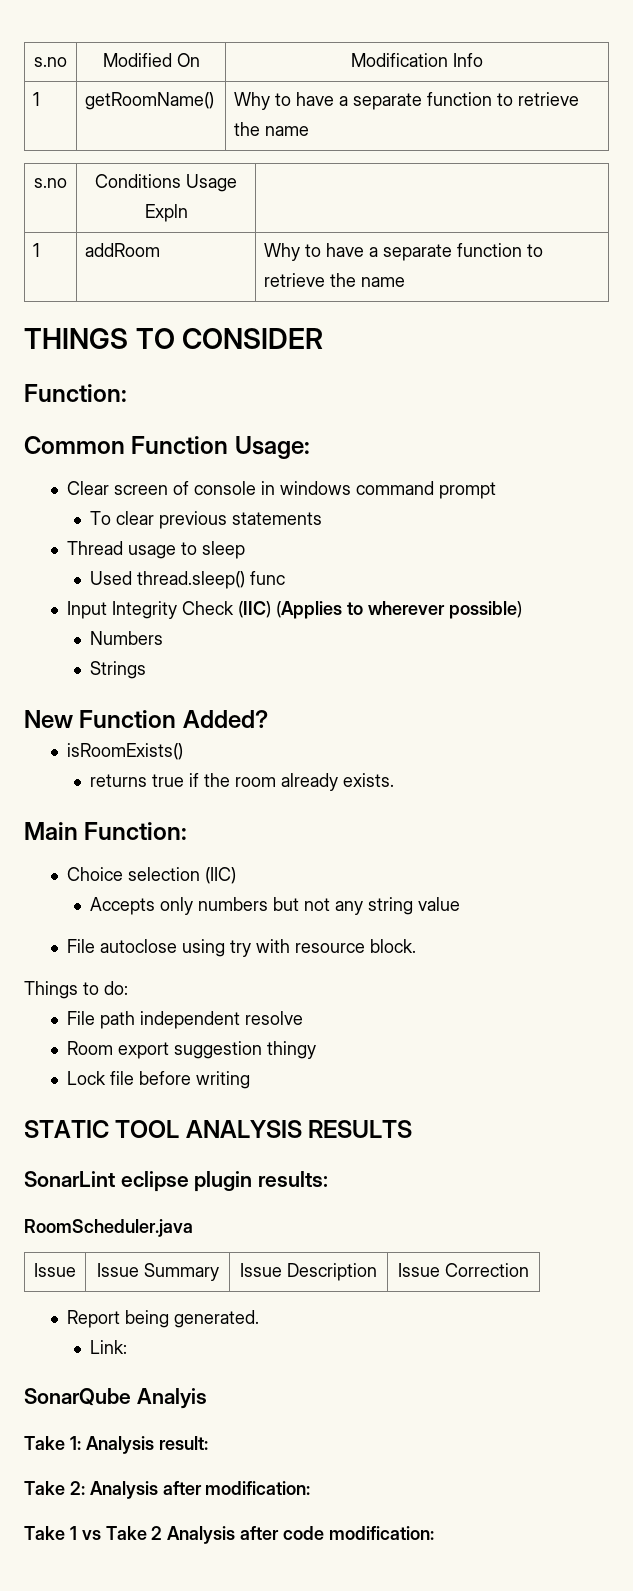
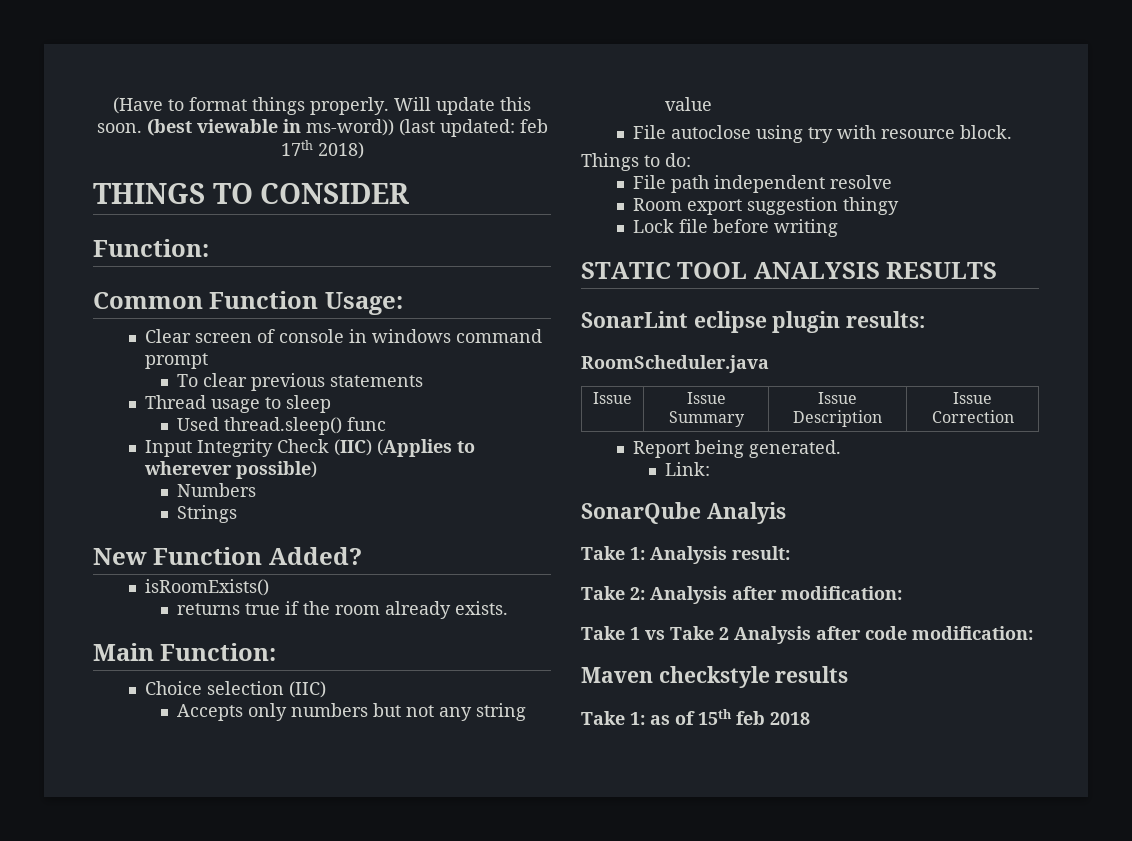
[34,57,67,67] [102,53,200,67] [351,53,483,67] [33,92,41,106] [85,92,215,110] [234,92,580,110] [234,122,310,136] [34,178,67,188] [95,174,237,192] [144,204,188,222] [33,243,41,257] [85,243,161,257] [264,243,544,261] [264,273,406,287] s.no | Modified On | Modification Info // 1 | getRoomName() | Why to have a separate function to retrieve the name // s.no | Conditions Usage Expln | // 1 | addRoom | Why to have a separate function to retrieve the name -> [113,97,531,115] [96,119,548,137] [280,140,364,159] (Have to format things properly. Will update this soon. (best viewable in ms-word)) (last updated: feb 17th 2018)
(434, 1533) none -> [581,666,849,688] [581,709,810,725] // Maven checkstyle results // Take 1: as of 15th feb 2018

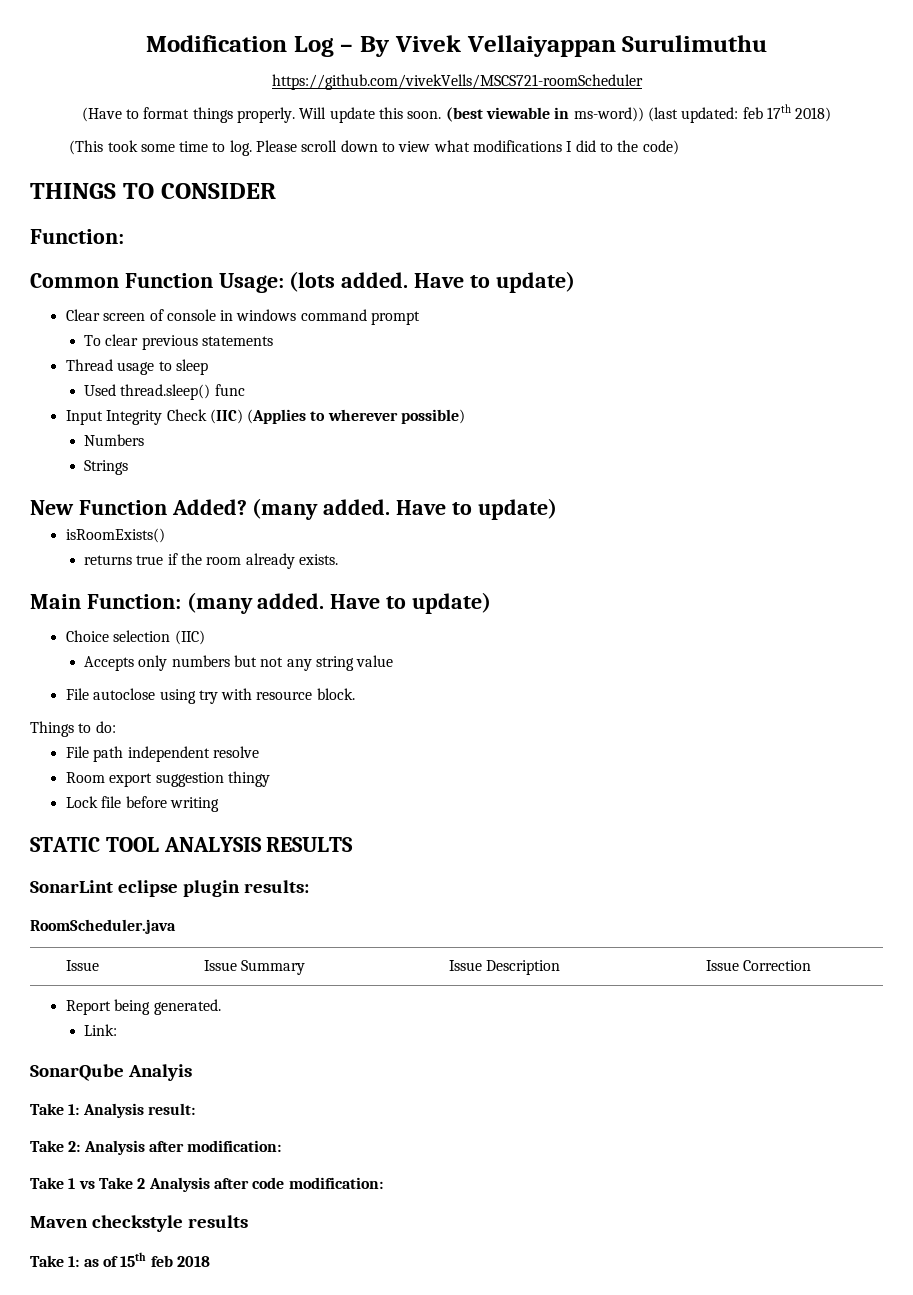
(113, 105) none -> [145,35,768,57] [271,74,643,90] Modification Log – By Vivek Vellaiyappan Surulimuthu // https://github.com/vivekVells/MSCS721-roomScheduler //
(364, 150) none -> [69,140,679,156] // (This took some time to log. Please scroll down to view what modifications I did to the code)
(403, 303) none -> [289,271,575,293] (lots added. Have to update)
(362, 556) none -> [252,498,557,520] (many added. Have to update)
(277, 652) none -> [186,592,491,614] (many added. Have to update)

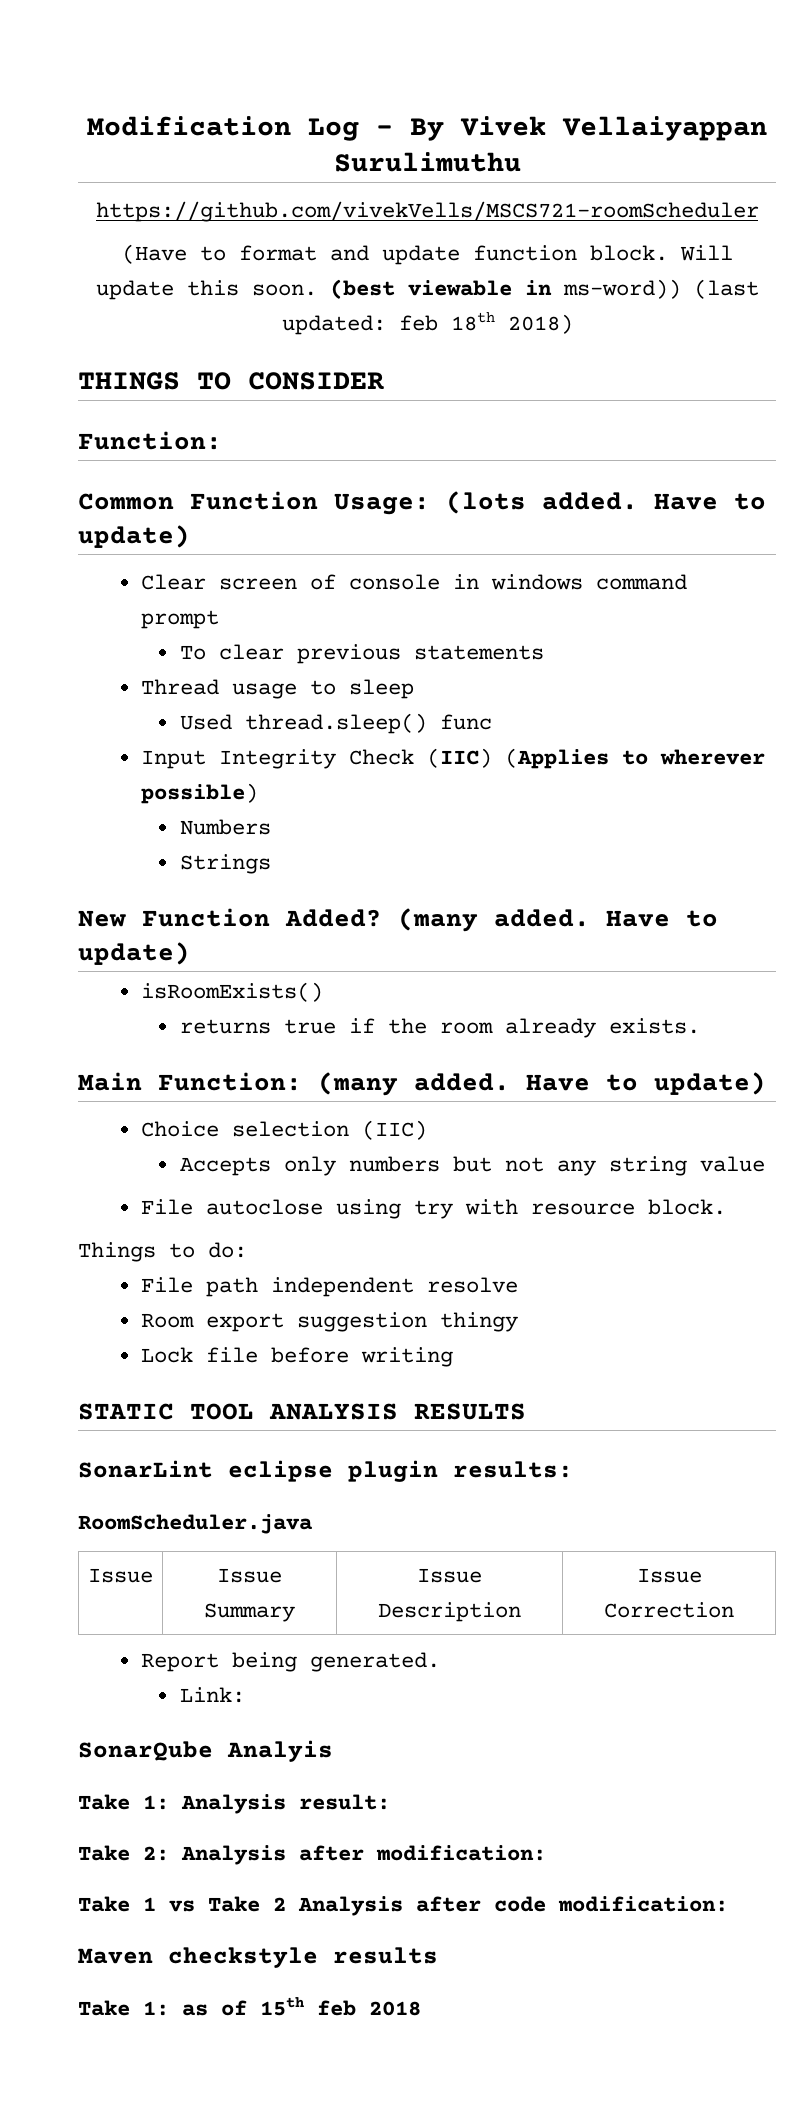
[192,107,296,123] things properly. -> [329,245,668,265] and update function block.
[766,104,791,119] 17th -> [450,312,495,331] 18th
[69,140,679,156] // (This took some time to log. Please scroll down to view what modifications I did to the code) -> (573, 324) none

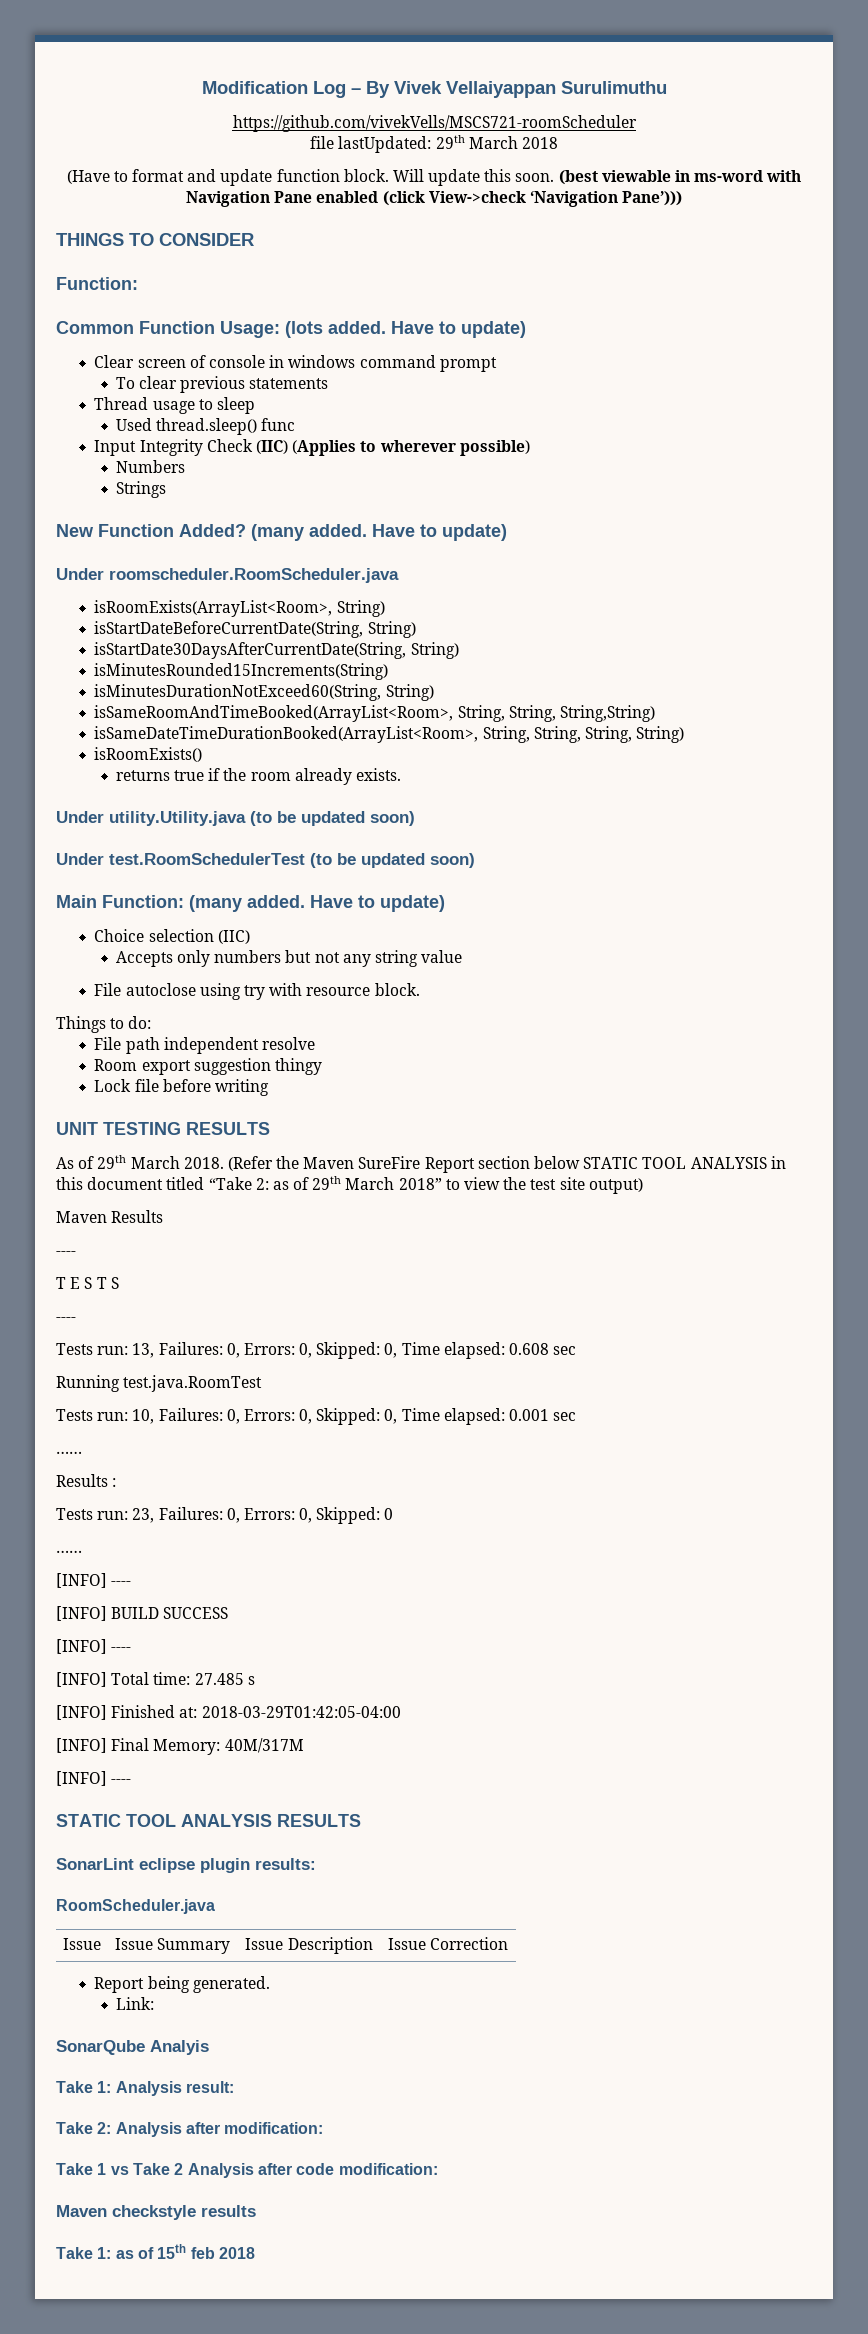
(759, 211) none -> [310,135,558,153] // file lastUpdated: 29th March 2018
[562,279,759,299] [281,312,573,335] ms-word)) (last updated: feb 18th 2018) -> [694,170,802,182] [185,191,683,207] ms-word with Navigation Pane enabled (click View->check ‘Navigation Pane’)))
(190, 953) none -> [56,568,399,583] [94,600,385,617] [94,621,416,638] [94,642,459,659] [94,663,389,680] [94,684,434,701] [94,705,655,722] [94,726,685,743] // Under roomscheduler.RoomScheduler.java // isRoomExists(ArrayList<Room>, String) // isStartDateBeforeCurrentDate(String, String) // isStartDate30DaysAfterCurrentDate(String, String) // isMinutesRounded15Increments(String) // isMinutesDurationNotExceed60(String, String) // isSameRoomAndTimeBooked(ArrayList<Room>, String, String, String,String) // isSameDateTimeDurationBooked(ArrayList<Room>, String, String, String, String)
(700, 1026) none -> [56,811,415,826] [56,853,475,868] // Under utility.Utility.java (to be updated soon) // Under test.RoomSchedulerTest (to be updated soon)
(454, 1357) none -> [56,1122,270,1135] [56,1155,786,1173] [56,1176,643,1194] [56,1210,164,1223] [56,1251,76,1256] [56,1277,119,1289] [56,1317,76,1322] [56,1342,577,1359] [56,1375,263,1392] [56,1408,577,1425] [56,1451,82,1454] [56,1474,117,1487] [56,1507,394,1524] [56,1550,82,1553] [56,1573,132,1588] [56,1606,229,1621] [56,1639,132,1654] [56,1672,255,1687] [56,1705,401,1720] [56,1738,304,1755] [56,1771,132,1786] // UNIT TESTING RESULTS // As of 29th March 2018. (Refer the Maven SureFire Report section below STATIC TOOL ANALYSIS in this document titled “Take 2: as of 29th March 2018” to view the test site output) // Maven Results // ---- // T E S T S // ---- // Tests run: 13, Failures: 0, Errors: 0, Skipped: 0, Time elapsed: 0.608 sec // Running test.java.RoomTest // Tests run: 10, Failures: 0, Errors: 0, Skipped: 0, Time elapsed: 0.001 sec // …… // Results : // Tests run: 23, Failures: 0, Errors: 0, Skipped: 0 // …… // [INFO] ---- // [INFO] BUILD SUCCESS // [INFO] ---- // [INFO] Total time: 27.485 s // [INFO] Finished at: 2018-03-29T01:42:05-04:00 // [INFO] Final Memory: 40M/317M // [INFO] ----

